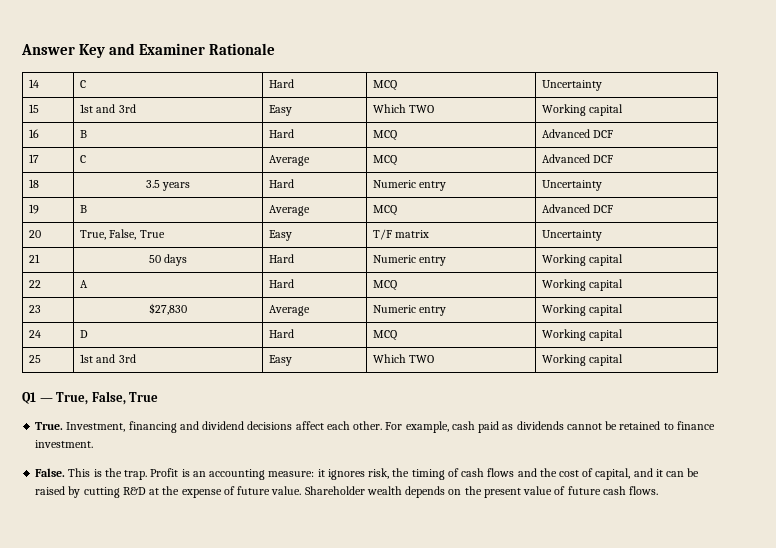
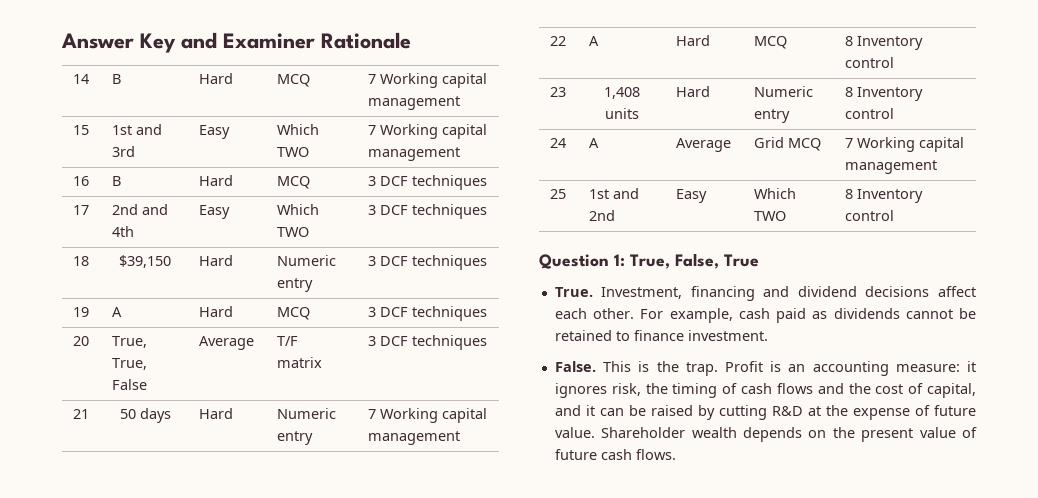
[80,80,87,88] [269,79,295,88] [373,80,398,91] [542,80,603,91] C | Hard | MCQ | Uncertainty -> [112,74,122,84] [199,73,234,84] [277,74,311,87] [368,73,488,88] [368,96,461,110] B | Hard | MCQ | 7 Working capital management
[542,104,624,116] Working capital -> [368,124,488,139] [368,147,461,161] 7 Working capital management
[542,129,614,138] Advanced DCF -> [368,175,488,190] 3 DCF techniques
[80,155,87,163] [269,155,311,166] [373,155,398,166] [542,154,614,163] C | Average | MCQ | Advanced DCF -> [112,204,169,215] [112,226,135,237] [199,205,231,219] [277,204,320,215] [277,227,310,237] [368,204,488,219] 2nd and 4th | Easy | Which TWO | 3 DCF techniques
[145,180,191,191] [269,179,295,188] [373,180,447,191] [542,180,603,191] 3.5 years | Hard | Numeric entry | Uncertainty -> [119,255,171,268] [199,255,234,266] [277,255,337,266] [277,278,314,292] [368,255,488,270] $39,150 | Hard | Numeric entry | 3 DCF techniques
[80,205,88,213] [269,205,311,216] [373,205,398,216] [542,204,614,213] B | Average | MCQ | Advanced DCF -> [112,307,123,317] [199,306,234,317] [277,307,311,320] [368,306,488,321] A | Hard | MCQ | 3 DCF techniques
[109,229,165,240] [269,230,293,241] False, True | Easy -> [112,358,148,370] [112,379,148,390] [199,336,255,350] True, False | Average
[542,230,603,241] Uncertainty -> [368,335,488,350] 3 DCF techniques
[542,254,624,266] Working capital -> [368,408,488,423] [368,431,461,445] 7 Working capital management
[542,279,624,291] [29,305,42,313] [149,303,187,315] [269,305,311,316] [373,305,447,316] [542,304,624,316] [29,330,42,338] [80,330,89,338] [269,329,295,338] [373,330,398,341] [542,329,624,341] Working capital // 23 | $27,830 | Average | Numeric entry | Working capital // 24 | D | Hard | MCQ | Working capital -> [845,36,924,50] [845,57,895,68] [550,87,567,97] [604,87,640,99] [605,108,639,119] [676,86,711,97] [754,86,814,97] [754,109,791,123] [845,87,924,101] [845,108,895,119] [550,138,567,148] [589,138,600,148] [676,138,732,152] [754,137,822,151] [845,137,965,152] [845,160,938,174] 8 Inventory control // 23 | 1,408 units | Hard | Numeric entry | 8 Inventory control // 24 | A | Average | Grid MCQ | 7 Working capital management
[118,354,136,363] [269,355,293,366] [373,354,435,363] [542,354,624,366] [22,392,53,404] 3rd | Easy | Which TWO | Working capital // Q1 — -> [589,210,616,221] [676,189,708,203] [754,188,797,199] [754,211,787,221] [845,189,924,203] [845,210,895,221] [539,254,625,269] 2nd | Easy | Which TWO | 8 Inventory control // Question 1:

